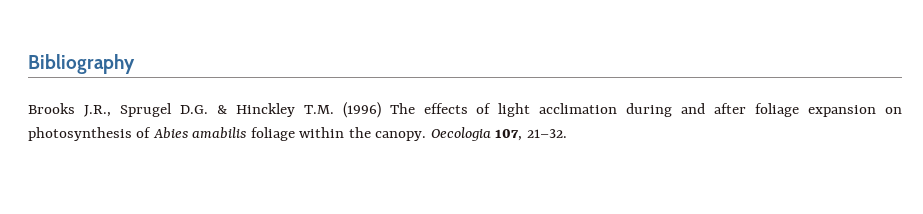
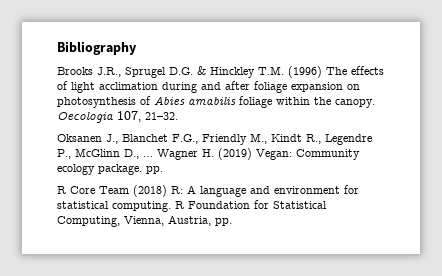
(567, 133) none -> [57,133,372,145] [57,148,360,160] [57,164,163,175] [57,185,359,197] [57,200,327,212] [57,215,232,227] // Oksanen J., Blanchet F.G., Friendly M., Kindt R., Legendre P., McGlinn D., … Wagner H. (2019) Vegan: Community ecology package. pp. // R Core Team (2018) R: A language and environment for statistical computing. R Foundation for Statistical Computing, Vienna, Austria, pp.

